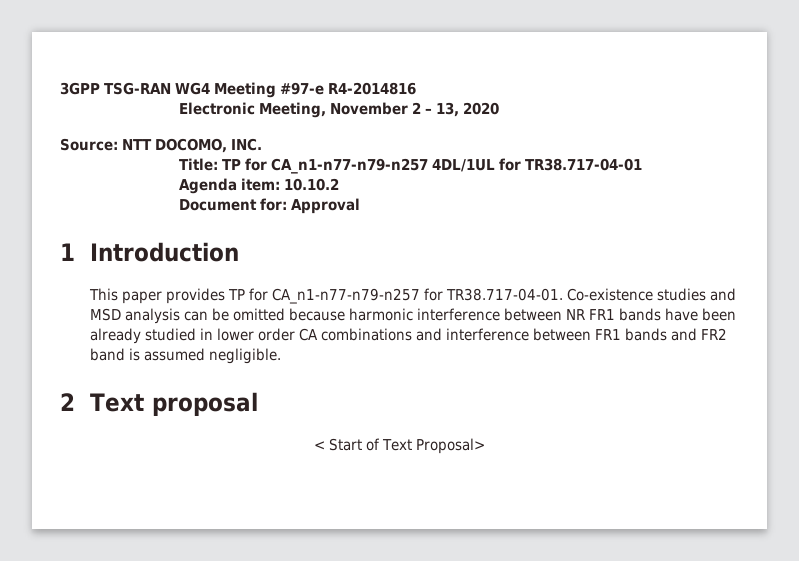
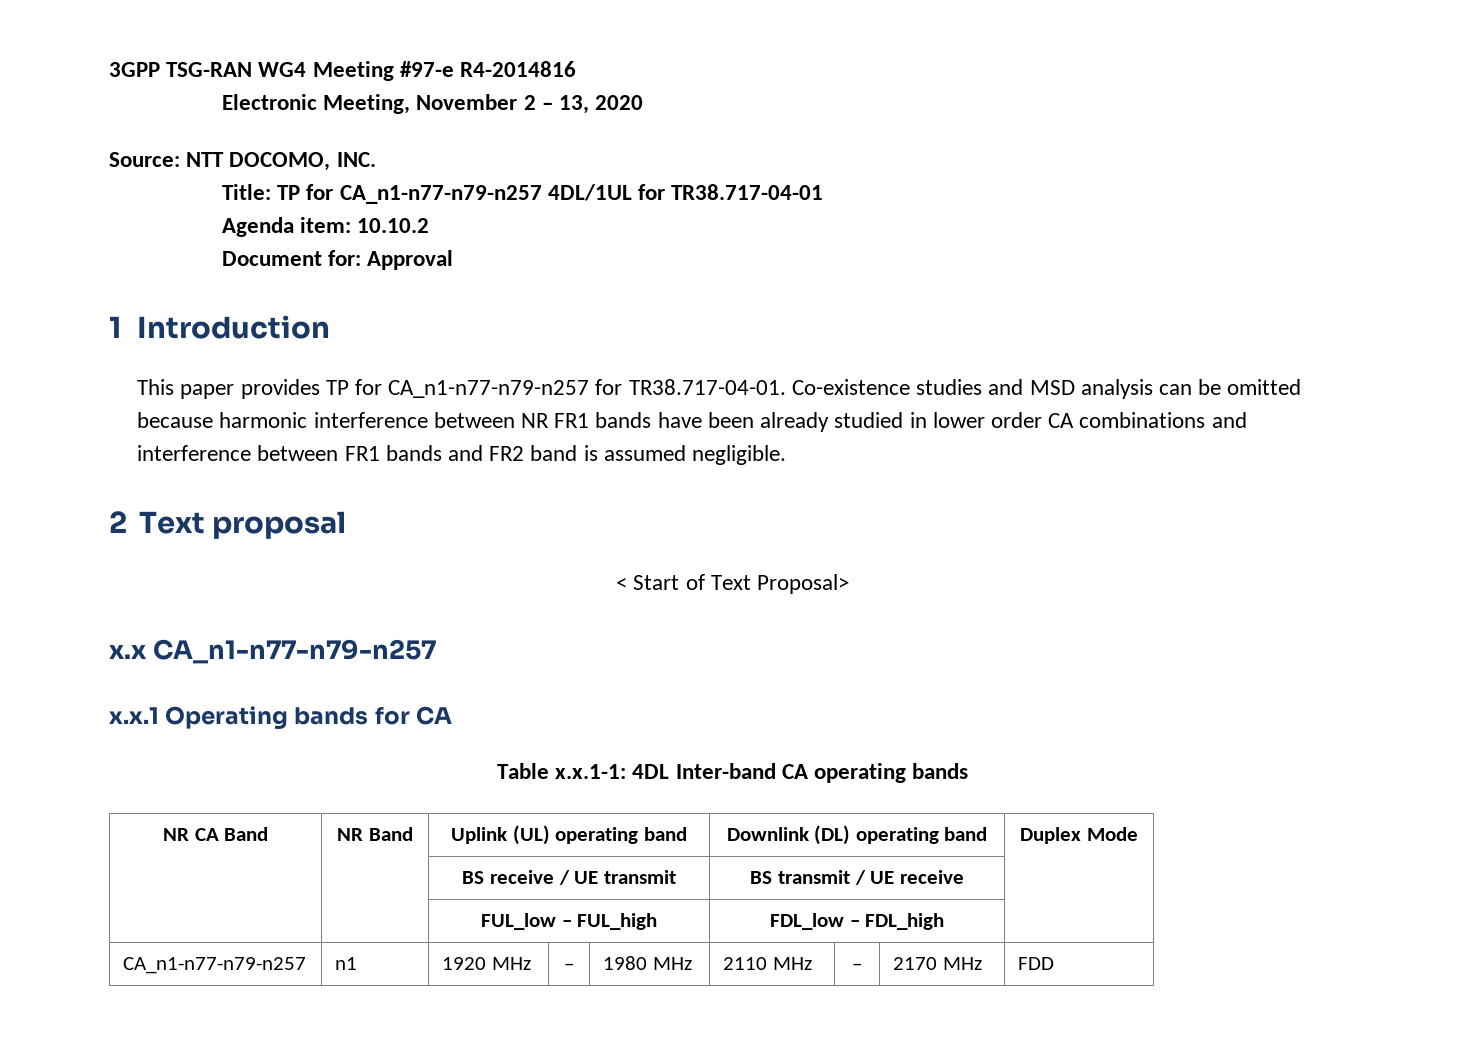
(486, 446) none -> [109,639,436,664] [109,706,452,730] [496,763,969,783] [162,827,269,841] [337,827,413,841] [451,825,687,845] [726,825,988,845] [1020,827,1138,844] [462,870,676,885] [750,870,964,885] [480,913,658,930] [769,913,945,930] [123,957,307,974] [335,957,358,970] [442,957,531,970] [564,963,574,970] [603,956,692,970] [723,957,812,970] [852,963,862,970] [893,957,982,970] [1018,957,1055,970] // x.x CA_n1-n77-n79-n257 // x.x.1 Operating bands for CA // Table x.x.1-1: 4DL Inter-band CA operating bands // NR CA Band | NR Band | Uplink (UL) operating band | Downlink (DL) operating band | Duplex Mode // | | BS receive / UE transmit | BS transmit / UE receive | // | | FUL_low – FUL_high | FDL_low – FDL_high | // CA_n1-n77-n79-n257 | n1 | 1920 MHz | – | 1980 MHz | 2110 MHz | – | 2170 MHz | FDD

